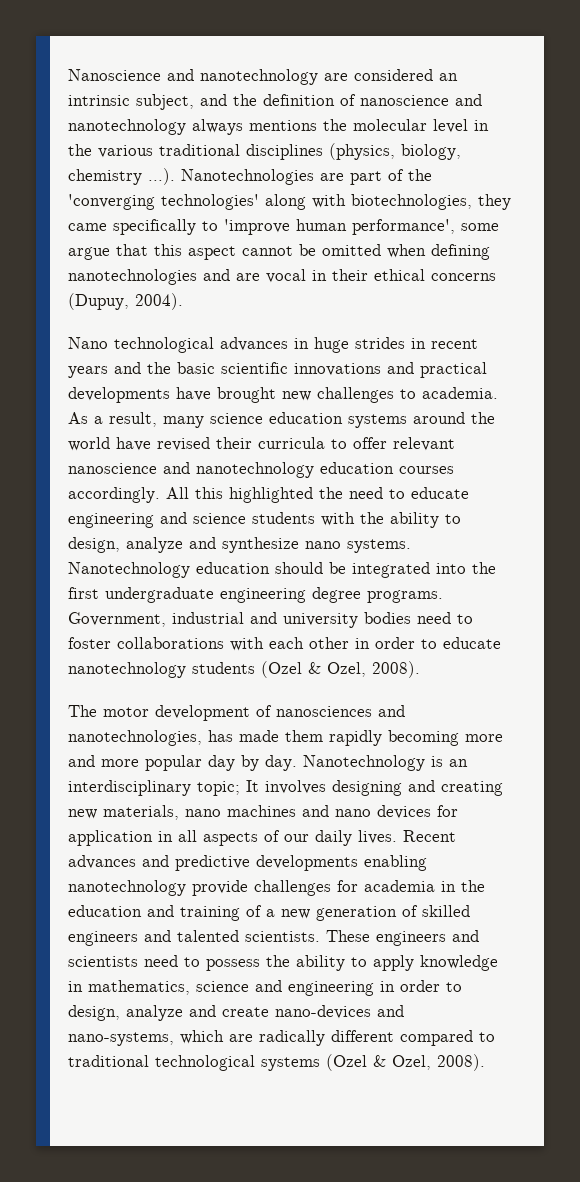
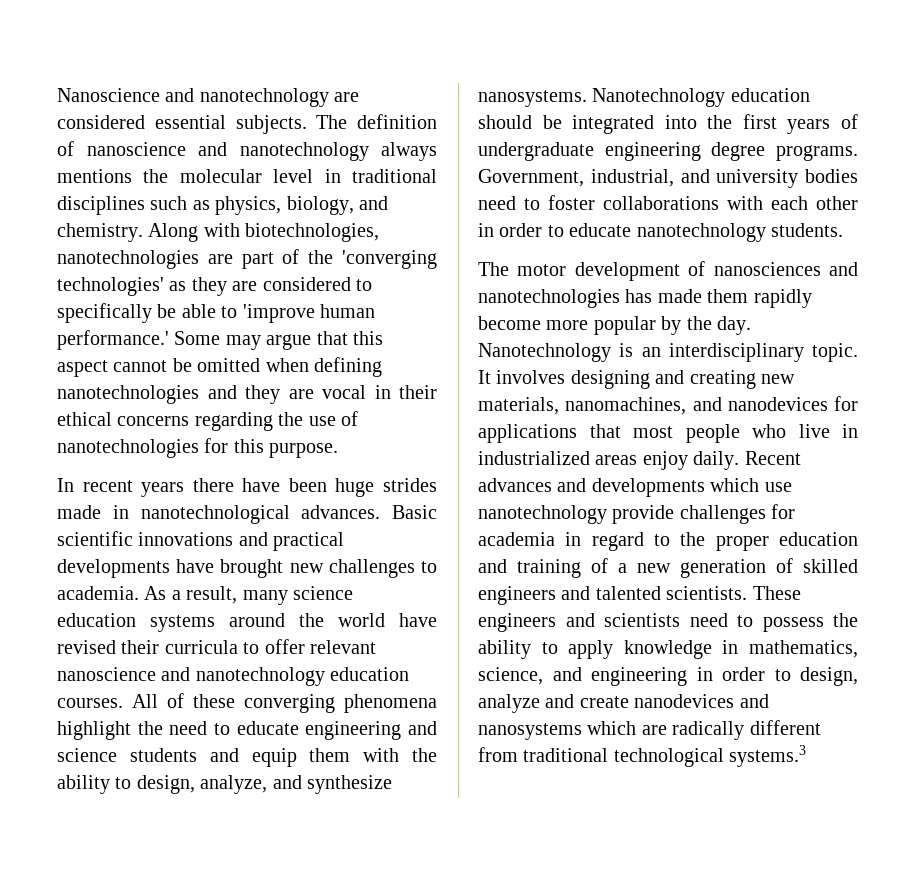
[439,73,458,81] [68,94,257,110] an intrinsic subject, and the -> [154,115,348,134] essential subjects. The
[68,143,461,160] [68,168,314,185] the various traditional disciplines (physics, biology, chemistry ...). Nanotechnologies -> [352,169,437,183] [57,196,388,215] [57,223,380,242] [57,250,199,269] traditional disciplines such as physics, biology, and chemistry. Along with biotechnologies, nanotechnologies
[265,194,511,210] [68,219,499,235] along with biotechnologies, they came specifically to 'improve human performance', some -> [169,277,372,296] [57,303,375,323] [57,330,261,350] as they are considered to specifically be able to 'improve human performance.' Some may
(230, 275) none -> [245,385,280,404] they
[68,293,183,310] [68,337,478,353] [68,362,215,378] (Dupuy, 2004). // Nano technological advances in huge strides in recent years and the basic -> [194,411,358,431] [57,438,339,458] [57,478,437,497] [57,505,437,524] regarding the use of nanotechnologies for this purpose. // In recent years there have been huge strides made in nanotechnological advances. Basic
[399,466,454,474] [68,487,313,503] courses accordingly. All this highlighted -> [57,693,437,713] [57,721,131,740] courses. All of these converging phenomena highlight
(315, 518) none -> [209,748,351,767] and equip them
[126,537,183,553] analyze -> [200,775,268,794] analyze,
[305,539,411,553] nano systems. -> [478,90,587,107] nanosystems.
(99, 593) none -> [787,114,858,134] years of
[172,612,244,624] industrial -> [590,169,674,187] industrial,
[192,661,420,678] students (Ozel & Ozel, 2008). -> [771,223,843,237] students.
[68,730,202,746] nanotechnologies, -> [478,289,620,308] nanotechnologies
[388,730,503,746] [68,755,259,771] becoming more and more popular day by -> [478,316,712,335] become more popular by the
[197,781,240,796] topic; -> [812,343,858,362] topic.
[185,805,458,819] [68,830,456,846] [68,855,427,871] nano machines and nano devices for application in all aspects of our daily lives. Recent advances and predictive developments enabling -> [565,396,858,415] [478,424,858,443] [478,451,801,470] [478,478,792,497] nanomachines, and nanodevices for applications that most people who live in industrialized areas enjoy daily. Recent advances and developments which use
[461,880,485,892] the -> [591,532,769,551] regard to the proper
[196,981,249,992] science -> [478,667,543,685] science,
[275,1005,404,1019] [68,1032,174,1046] nano-devices and nano-systems, -> [634,694,769,708] [478,723,582,740] nanodevices and nanosystems
[400,1030,495,1046] [68,1054,485,1071] compared to traditional technological systems (Ozel & Ozel, 2008). -> [478,745,807,767] from traditional technological systems.3

